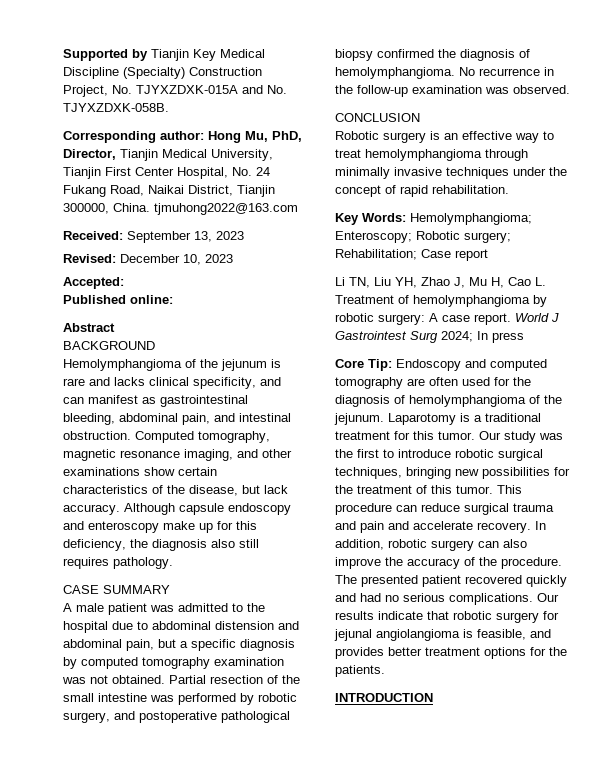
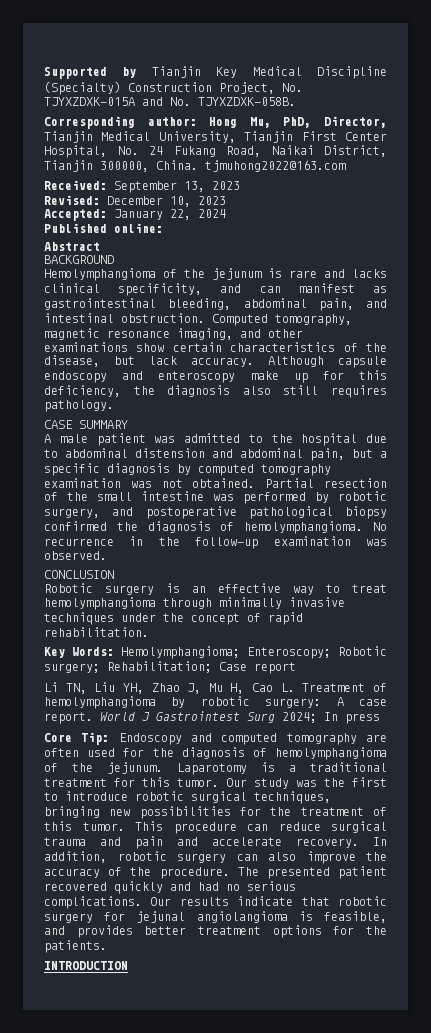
(124, 283) none -> [114,209,226,220] January 22, 2024

